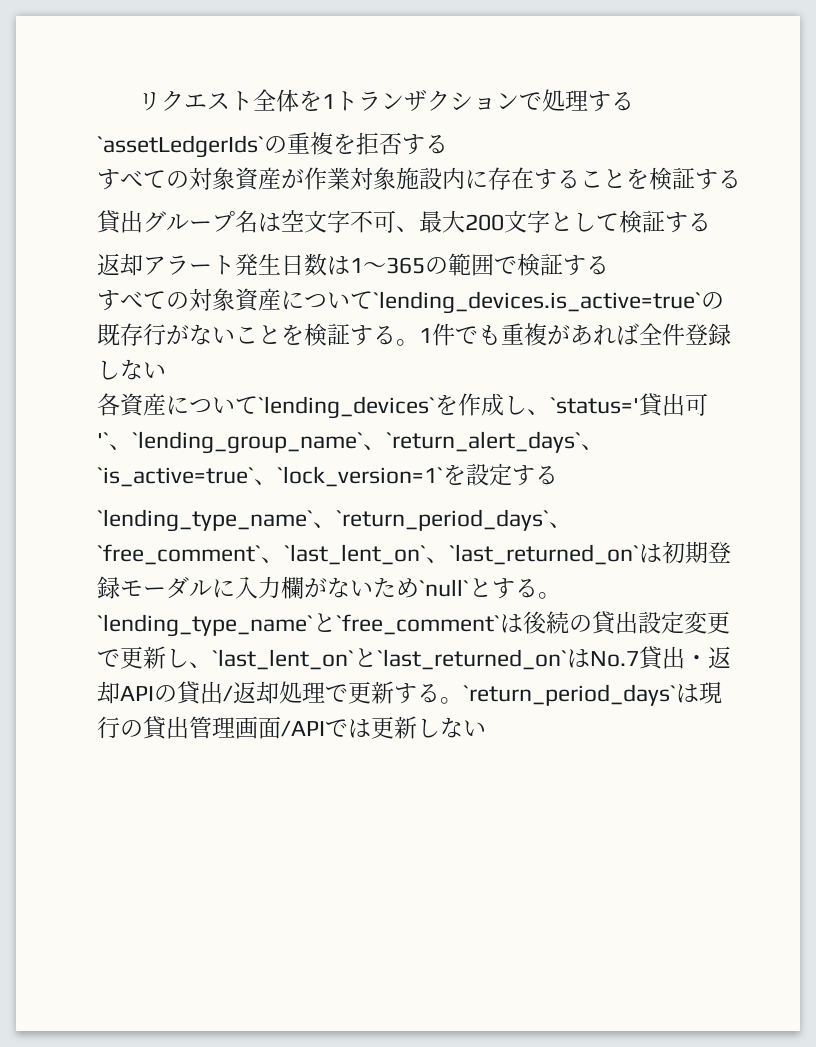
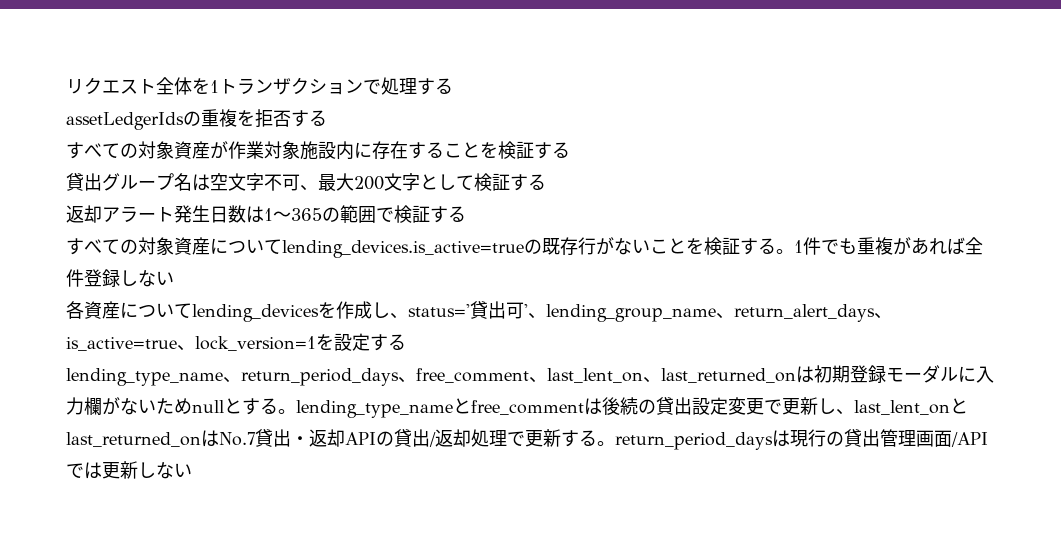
[97,135,264,158] `assetLedgerIds` -> [66,112,184,130] assetLedgerIds
[373,291,701,314] `lending_devices.is_active=true` -> [282,240,524,258] lending_devices.is_active=true
[258,396,435,419] `lending_devices` -> [192,304,319,322] lending_devices
[550,393,708,417] [97,431,604,454] [97,463,558,487] [97,509,572,532] [97,544,639,565] `status='貸出可'`、`lending_group_name`、`return_alert_days`、`is_active=true`、`lock_version=1`を設定する // `lending_type_name`、`return_period_days`、`free_comment`、`last_lent_on`、`last_returned_on` -> [408,301,892,322] [66,333,406,351] [66,368,796,386] status='貸出可'、lending_group_name、return_alert_days、is_active=true、lock_version=1を設定する // lending_type_name、return_period_days、free_comment、last_lent_on、last_returned_on
[419,579,469,597] `null` -> [192,400,224,413] null
[97,613,500,637] `lending_type_name`と`free_comment` -> [296,398,584,418] lending_type_nameとfree_comment
[212,648,567,670] `last_lent_on`と`last_returned_on` -> [854,398,968,415] [66,432,201,447] last_lent_onとlast_returned_on
[463,684,676,706] `return_period_days` -> [615,432,773,450] return_period_days

